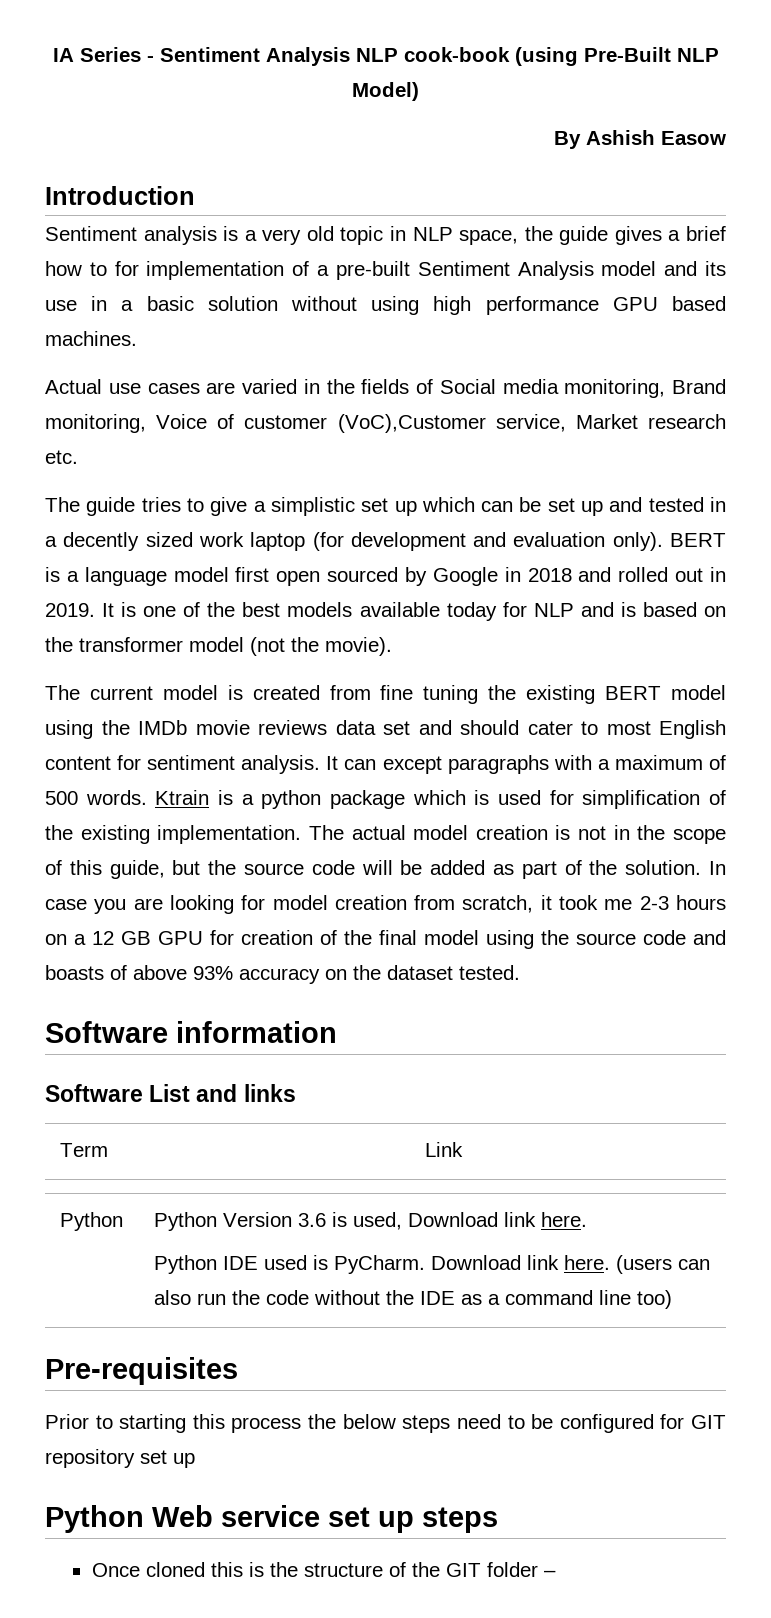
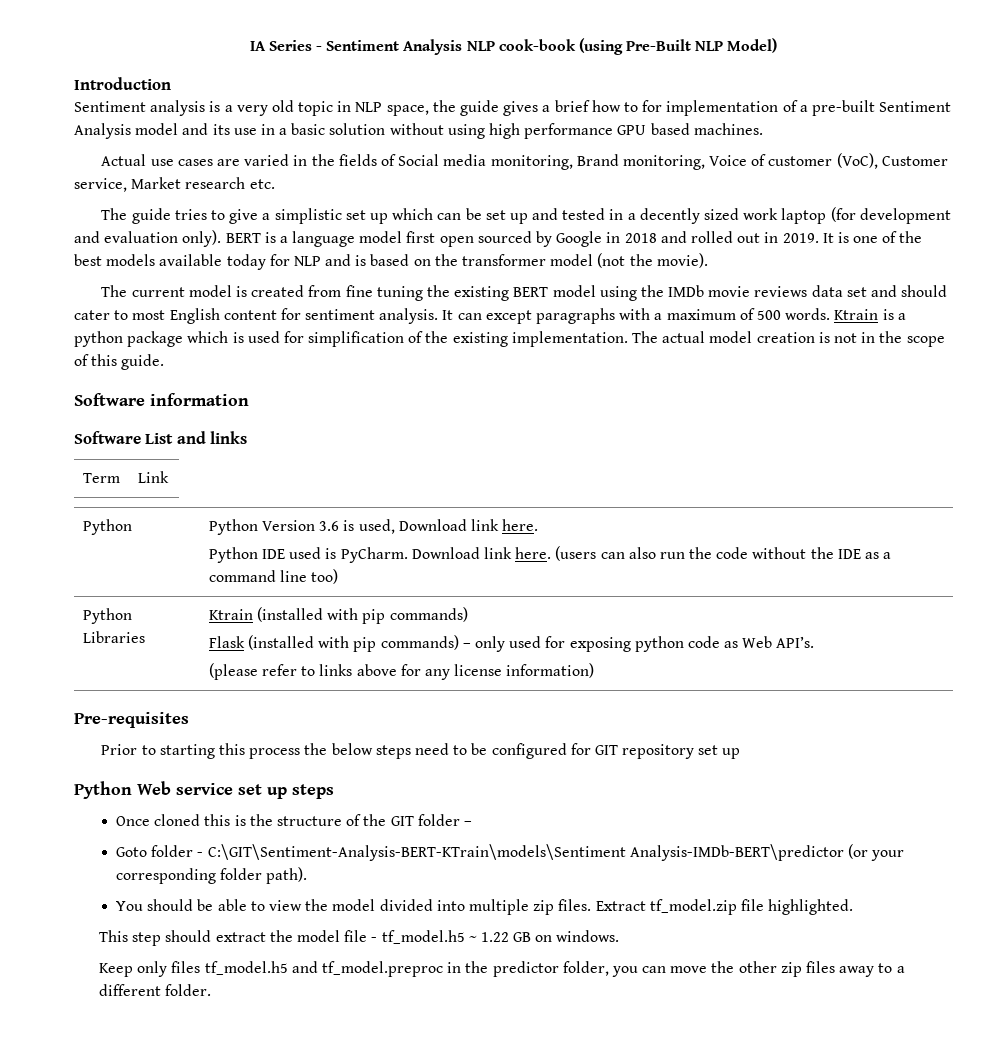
[554,130,726,149] // By Ashish Easow -> (778, 45) none
[337,414,486,433] (VoC),Customer -> [836,153,948,169] (VoC), Customer
[109,860,726,879] [45,895,726,914] [45,930,726,949] [45,965,520,984] guide, but the source code will be added as part of the solution. In case you are looking for model creation from scratch, it took me 2-3 hours on a 12 GB GPU for creation of the final model using the source code and boasts of above 93% accuracy on the dataset tested. -> [121,354,165,370] guide.
(673, 1299) none -> [82,608,132,624] [82,631,145,643] [208,607,468,624] [208,635,815,652] [208,663,595,680] // Python Libraries | Ktrain (installed with pip commands) // Flask (installed with pip commands) – only used for exposing python code as Web API’s. // (please refer to links above for any license information)
(556, 1573) none -> [116,844,905,861] [116,867,308,884] [116,899,854,915] [99,930,620,946] [99,961,905,977] [99,984,212,996] // Goto folder - C:\GIT\Sentiment-Analysis-BERT-KTrain\models\Sentiment Analysis-IMDb-BERT\predictor (or your corresponding folder path). // You should be able to view the model divided into multiple zip files. Extract tf_model.zip file highlighted. // This step should extract the model file - tf_model.h5 ~ 1.22 GB on windows. // Keep only files tf_model.h5 and tf_model.preproc in the predictor folder, you can move the other zip files away to a different folder.

